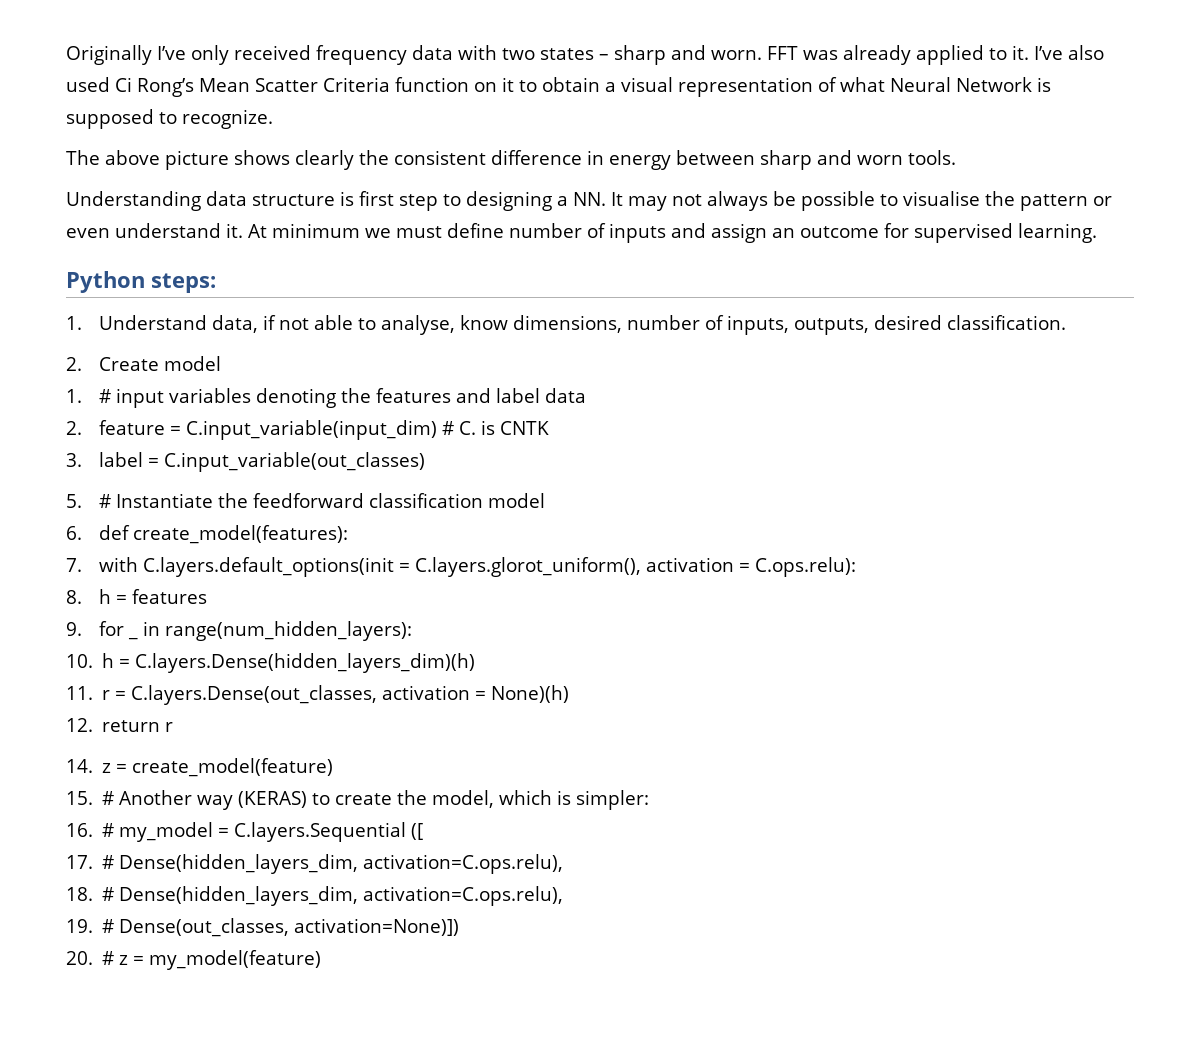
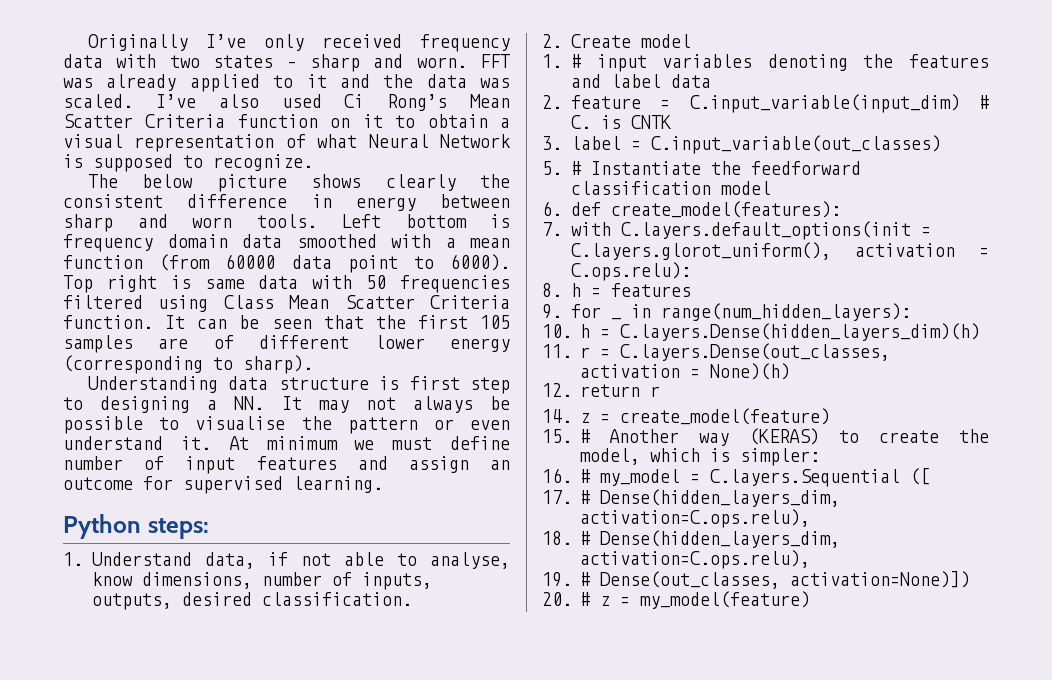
[1012,45,1029,60] it. -> [306,74,510,88] [63,94,133,108] it and the data was scaled.
[105,150,160,165] above -> [142,174,194,188] below
(956, 157) none -> [341,214,510,228] [63,234,510,252] [63,254,511,273] [63,275,510,293] [63,295,510,312] [63,315,510,329] [63,335,510,353] [63,355,313,374] Left bottom is frequency domain data smoothed with a mean function (from 60000 data point to 6000). Top right is same data with 50 frequencies filtered using Class Mean Scatter Criteria function. It can be seen that the first 105 samples are of different lower energy (corresponding to sharp).
[609,223,666,243] inputs -> [185,456,337,474] input features

